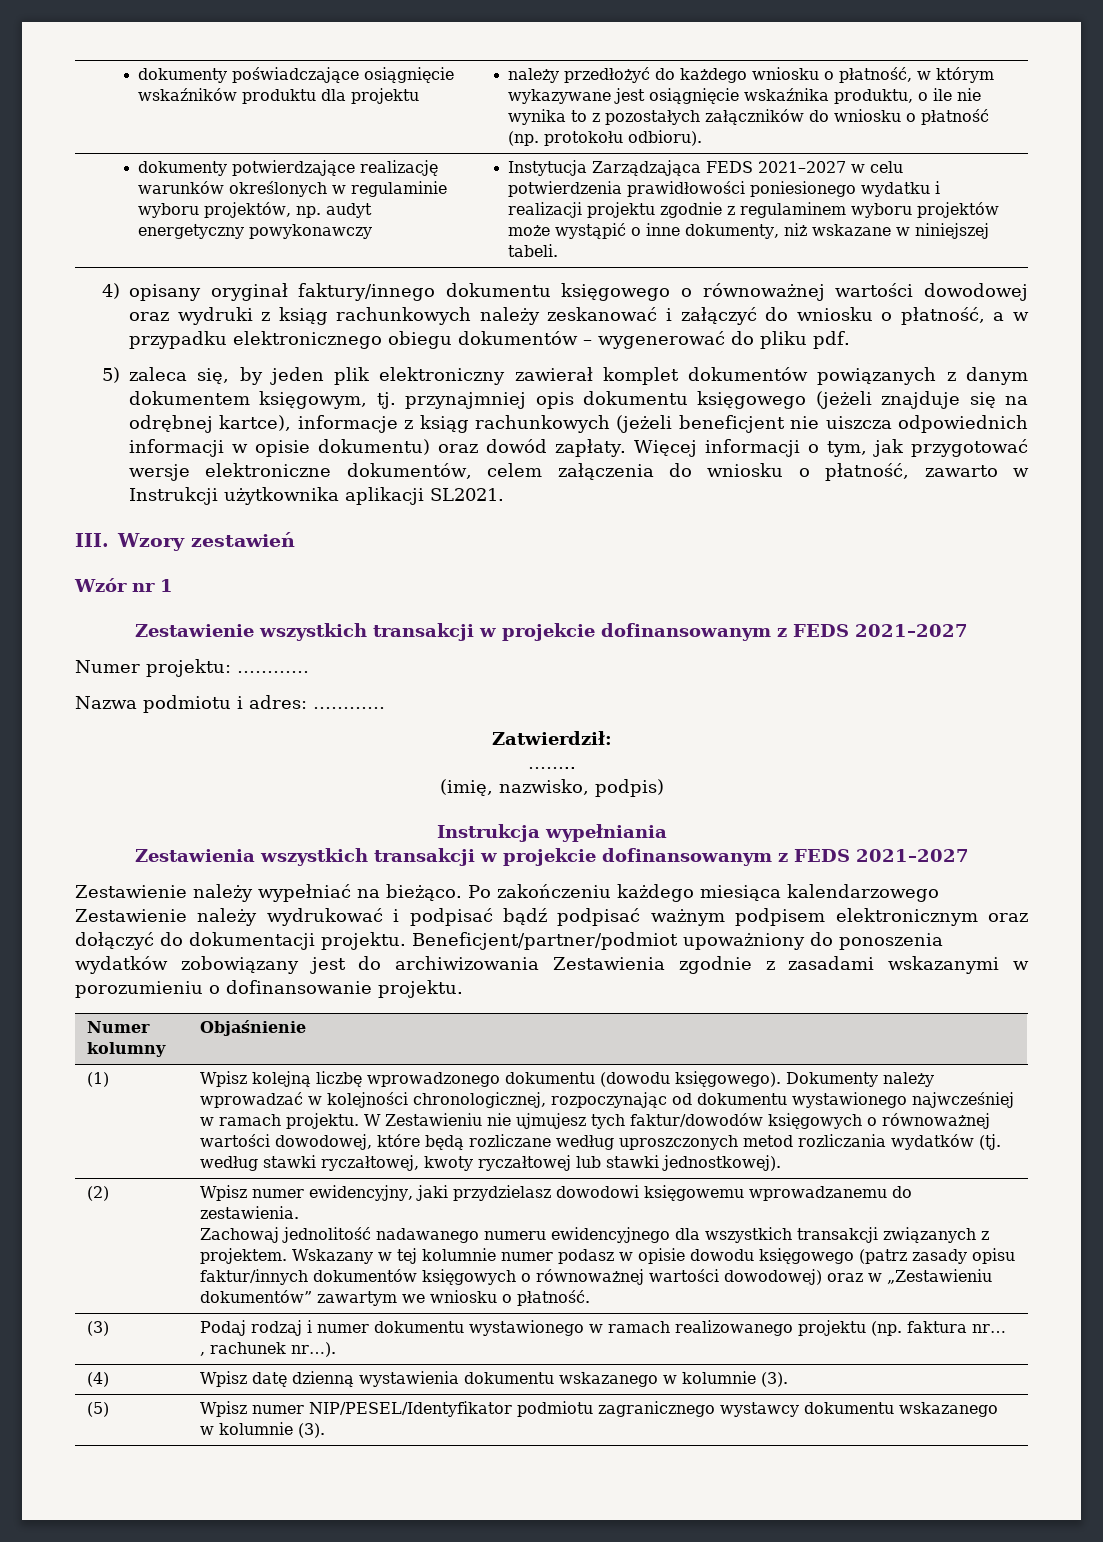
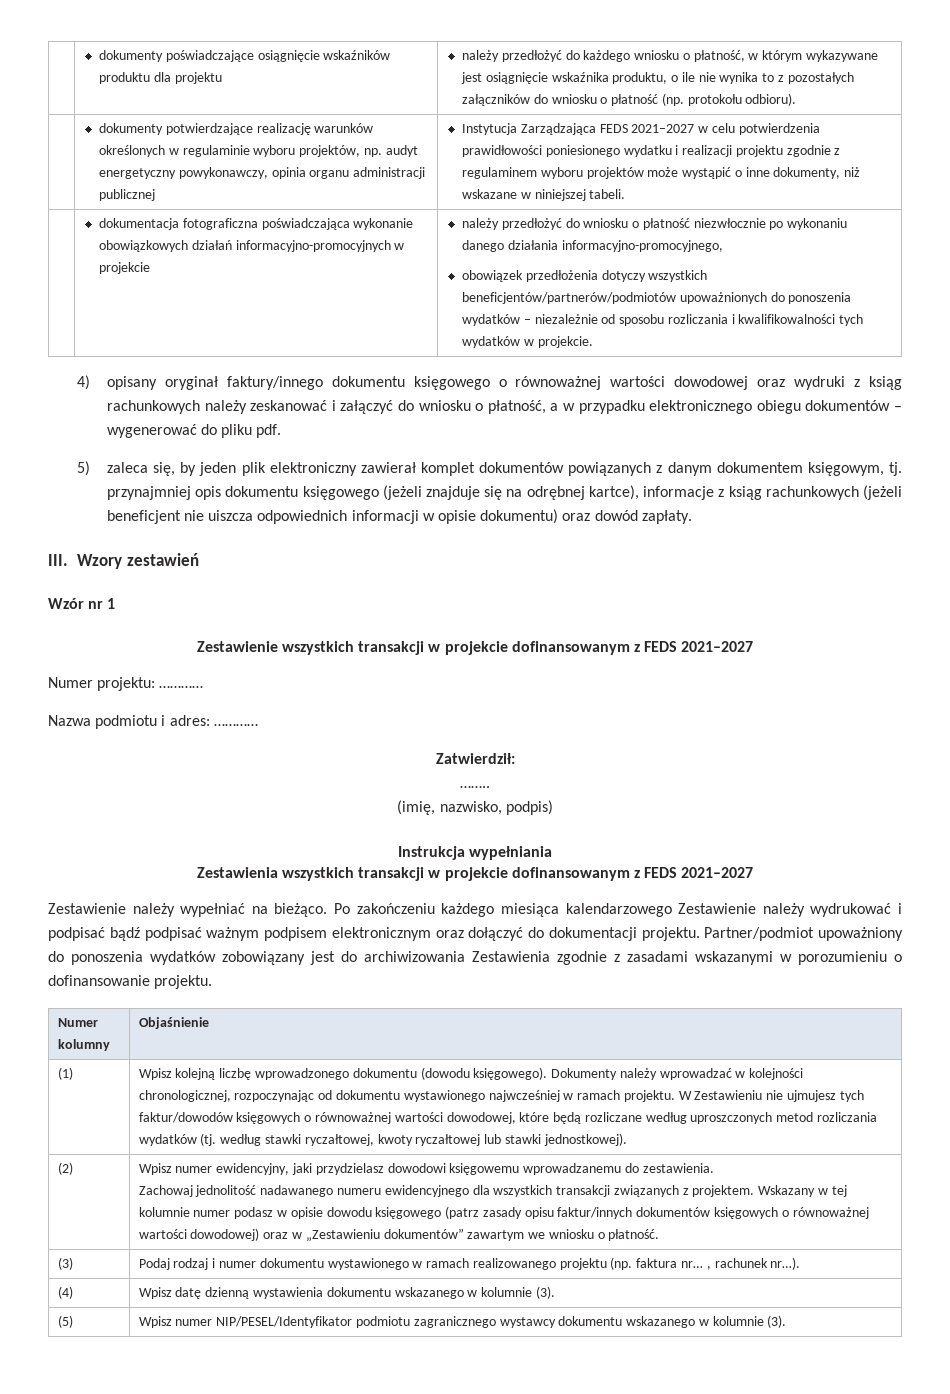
[249,224,373,239] powykonawczy -> [178,167,426,179] [99,189,156,201] powykonawczy, opinia organu administracji publicznej
(559, 250) none -> [99,218,414,230] [99,240,405,252] [99,262,151,274] [462,218,848,230] [462,240,723,252] [462,270,708,282] [462,292,852,304] [462,314,864,326] [462,336,593,348] // | dokumentacja fotograficzna poświadczająca wykonanie obowiązkowych działań informacyjno-promocyjnych w projekcie | należy przedłożyć do wniosku o płatność niezwłocznie po wykonaniu danego działania informacyjno-promocyjnego, // obowiązek przedłożenia dotyczy wszystkich beneficjentów/partnerów/podmiotów upoważnionych do ponoszenia wydatków – niezależnie od sposobu rozliczania i kwalifikowalności tych wydatków w projekcie.
[634,439,1029,457] [128,463,1029,481] [128,487,504,505] Więcej informacji o tym, jak przygotować wersje elektroniczne dokumentów, celem załączenia do wniosku o płatność, zawarto w Instrukcji użytkownika aplikacji SL2021. -> (692, 517) none
[412,932,678,950] Beneficjent/partner/podmiot -> [704,927,815,941] Partner/podmiot

